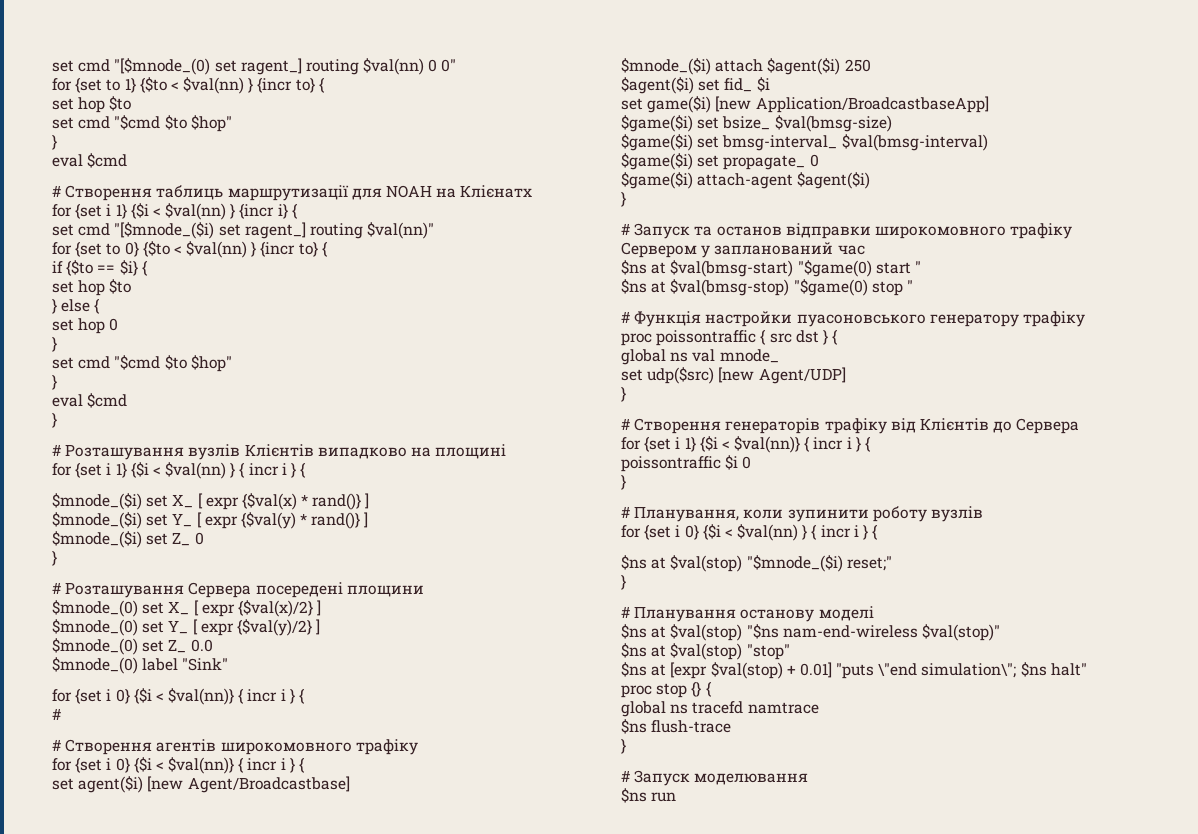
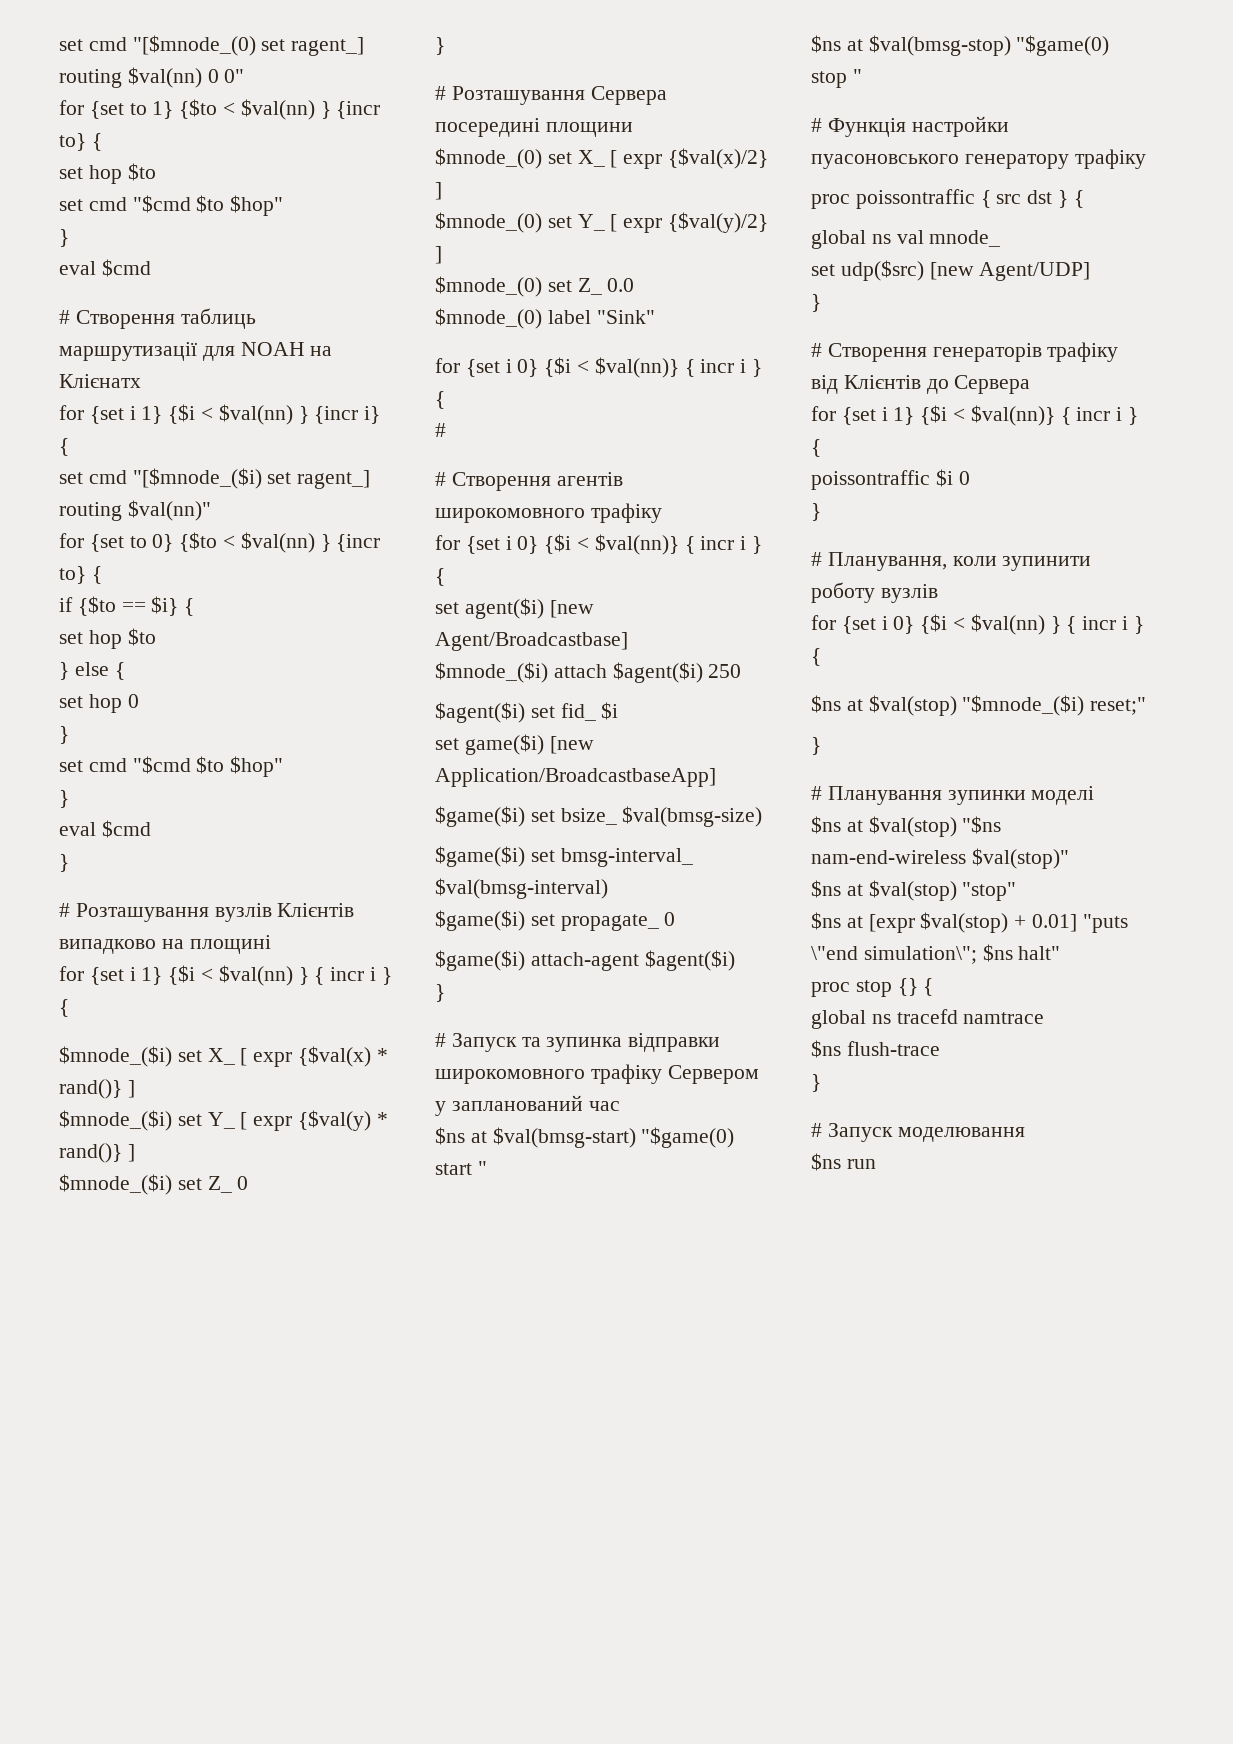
[255,582,343,598] посередені -> [435,118,540,137] посередині
[716,226,782,236] останов -> [546,1037,623,1052] зупинка
[740,609,815,622] останову -> [947,790,1026,805] зупинки

